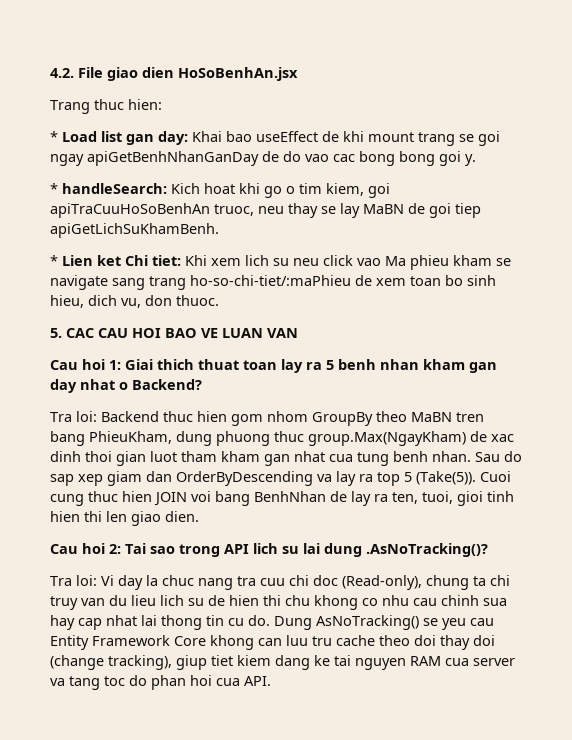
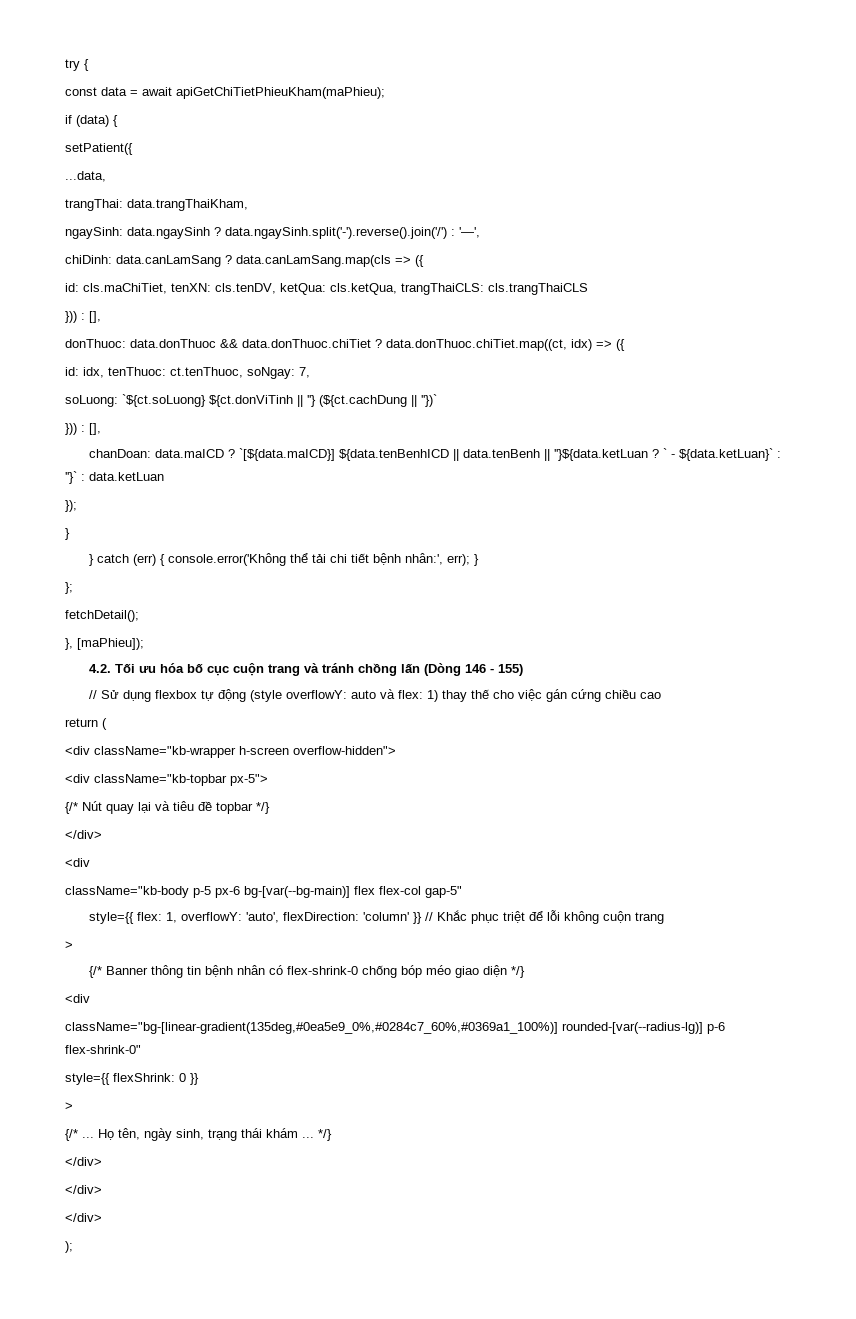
[50,67,298,81] [50,99,162,114] [50,131,500,146] [50,151,476,166] [50,183,390,198] [50,203,481,218] [50,223,219,238] [50,255,511,270] [50,275,496,290] [50,295,219,308] [50,328,298,338] [50,359,497,373] [50,379,202,393] [50,411,484,426] [50,431,514,446] [50,451,522,466] [50,471,511,486] [50,491,514,506] [50,511,199,526] [50,543,488,557] [50,575,510,590] [50,595,507,610] [50,615,494,630] [50,635,495,650] [50,655,515,670] [50,675,271,690] 4.2. File giao dien HoSoBenhAn.jsx // Trang thuc hien: // * Load list gan day: Khai bao useEffect de khi mount trang se goi ngay apiGetBenhNhanGanDay de do vao cac bong bong goi y. // * handleSearch: Kich hoat khi go o tim kiem, goi apiTraCuuHoSoBenhAn truoc, neu thay se lay MaBN de goi tiep apiGetLichSuKhamBenh. // * Lien ket Chi tiet: Khi xem lich su neu click vao Ma phieu kham se navigate sang trang ho-so-chi-tiet/:maPhieu de xem toan bo sinh hieu, dich vu, don thuoc. // 5. CAC CAU HOI BAO VE LUAN VAN // Cau hoi 1: Giai thich thuat toan lay ra 5 benh nhan kham gan day nhat o Backend? // Tra loi: Backend thuc hien gom nhom GroupBy theo MaBN tren bang PhieuKham, dung phuong thuc group.Max(NgayKham) de xac dinh thoi gian luot tham kham gan nhat cua tung benh nhan. Sau do sap xep giam dan OrderByDescending va lay ra top 5 (Take(5)). Cuoi cung thuc hien JOIN voi bang BenhNhan de lay ra ten, tuoi, gioi tinh hien thi len giao dien. // Cau hoi 2: Tai sao trong API lich su lai dung .AsNoTracking()? // Tra loi: Vi day la chuc nang tra cuu chi doc (Read-only), chung ta chi truy van du lieu lich su de hien thi chu khong co nhu cau chinh sua hay cap nhat lai thong tin cu do. Dung AsNoTracking() se yeu cau Entity Framework Core khong can luu tru cache theo doi thay doi (change tracking), giup tiet kiem dang ke tai nguyen RAM cua server va tang toc do phan hoi cua API. -> [65,59,89,71] [65,87,385,99] [65,115,118,127] [65,143,133,155] [65,171,106,182] [65,199,248,211] [65,227,480,239] [65,255,424,267] [65,283,588,295] [65,311,101,323] [65,339,625,351] [65,367,310,379] [65,394,437,407] [65,423,101,435] [89,448,782,461] [65,471,164,484] [65,500,77,512] [65,528,70,540] [89,553,480,566] [65,582,73,594] [65,610,139,622] [65,638,144,650] [89,663,524,676] [89,689,662,702] [65,718,107,730] [65,746,396,758] [65,774,268,786] [65,801,270,814] [65,830,102,839] [65,858,90,867] [65,886,462,898] [89,910,665,924] [65,941,73,949] [89,965,526,978] [65,994,90,1003] [65,1022,725,1034] [65,1045,141,1054] [65,1073,199,1085] [65,1102,73,1110] [65,1128,332,1141] [65,1157,102,1166] [65,1185,102,1194] [65,1213,102,1222] [65,1241,73,1253] try { // const data = await apiGetChiTietPhieuKham(maPhieu); // if (data) { // setPatient({ // ...data, // trangThai: data.trangThaiKham, // ngaySinh: data.ngaySinh ? data.ngaySinh.split('-').reverse().join('/') : '—', // chiDinh: data.canLamSang ? data.canLamSang.map(cls => ({ // id: cls.maChiTiet, tenXN: cls.tenDV, ketQua: cls.ketQua, trangThaiCLS: cls.trangThaiCLS // })) : [], // donThuoc: data.donThuoc && data.donThuoc.chiTiet ? data.donThuoc.chiTiet.map((ct, idx) => ({ // id: idx, tenThuoc: ct.tenThuoc, soNgay: 7, // soLuong: `${ct.soLuong} ${ct.donViTinh || ''} (${ct.cachDung || ''})` // })) : [], // chanDoan: data.maICD ? `[${data.maICD}] ${data.tenBenhICD || data.tenBenh || ''}${data.ketLuan ? ` - ${data.ketLuan}` : ''}` : data.ketLuan // }); // } // } catch (err) { console.error('Không thể tải chi tiết bệnh nhân:', err); } // }; // fetchDetail(); // }, [maPhieu]); // 4.2. Tối ưu hóa bố cục cuộn trang và tránh chồng lấn (Dòng 146 - 155) // // Sử dụng flexbox tự động (style overflowY: auto và flex: 1) thay thế cho việc gán cứng chiều cao // return ( // <div className="kb-wrapper h-screen overflow-hidden"> // <div className="kb-topbar px-5"> // {/* Nút quay lại và tiêu đề topbar */} // </div> // <div // className="kb-body p-5 px-6 bg-[var(--bg-main)] flex flex-col gap-5" // style={{ flex: 1, overflowY: 'auto', flexDirection: 'column' }} // Khắc phục triệt để lỗi không cuộn trang // > // {/* Banner thông tin bệnh nhân có flex-shrink-0 chống bóp méo giao diện */} // <div // className="bg-[linear-gradient(135deg,#0ea5e9_0%,#0284c7_60%,#0369a1_100%)] rounded-[var(--radius-lg)] p-6 flex-shrink-0" // style={{ flexShrink: 0 }} // > // {/* ... Họ tên, ngày sinh, trạng thái khám ... */} // </div> // </div> // </div> // );

